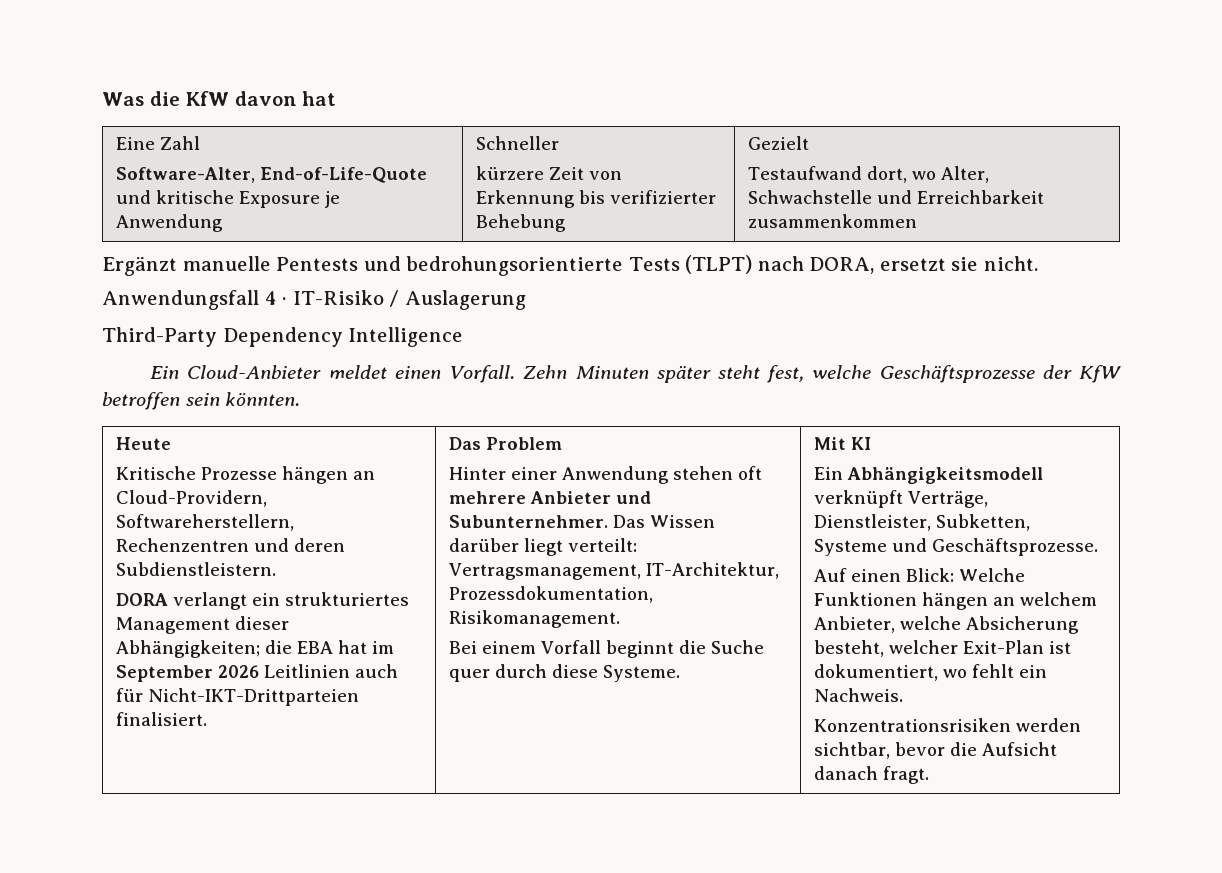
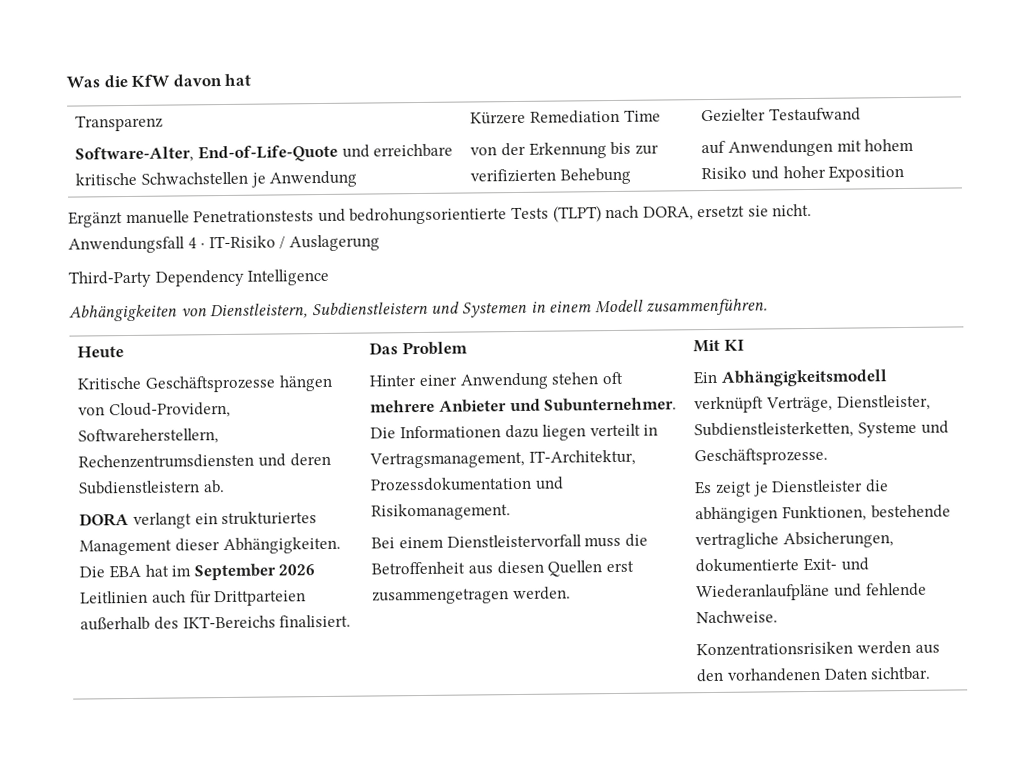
[116,136,201,150] Eine Zahl -> [75,114,164,132] Transparenz
[156,190,321,208] kritische Exposure -> [373,143,454,158] [75,171,248,186] erreichbare kritische Schwachstellen
[476,136,560,150] [476,166,623,180] [476,190,717,208] [476,214,567,232] [748,136,810,150] [748,166,990,183] [748,190,1045,204] [748,214,918,228] Schneller // kürzere Zeit von Erkennung bis verifizierter Behebung | Gezielt // Testaufwand dort, wo Alter, Schwachstelle und Erreichbarkeit zusammenkommen -> [470,109,661,125] [470,141,659,159] [470,167,631,185] [701,107,861,123] [701,138,915,157] [701,164,905,182] Kürzere Remediation Time // von der Erkennung bis zur verifizierten Behebung | Gezielter Testaufwand // auf Anwendungen mit hohem Risiko und hoher Exposition
[276,257,359,271] Pentests -> [193,210,315,223] Penetrationstests
[150,365,1121,383] [102,392,301,410] Ein Cloud-Anbieter meldet einen Vorfall. Zehn Minuten später steht fest, welche Geschäftsprozesse der KfW betroffen sein könnten. -> [69,298,769,322] Abhängigkeiten von Dienstleistern, Subdienstleistern und Systemen in einem Modell zusammenführen.
[201,466,376,484] Prozesse hängen an -> [144,374,333,393] [78,406,106,416] Geschäftsprozesse hängen von
[116,538,250,552] Rechenzentren -> [78,453,255,469] Rechenzentrumsdiensten
[116,562,277,576] Subdienstleistern. -> [78,480,225,495] Subdienstleistern ab.
[116,640,293,658] Abhängigkeiten; die -> [222,536,341,555] [79,566,106,578] Abhängigkeiten. Die
[148,688,360,706] Nicht-IKT-Drittparteien -> [214,590,307,607] [80,615,276,631] Drittparteien außerhalb des IKT-Bereichs
[613,515,716,528] [449,538,638,556] [449,562,780,580] [449,586,654,603] [449,610,621,628] [449,640,765,658] [449,664,681,682] Das Wissen darüber liegt verteilt: Vertragsmanagement, IT-Architektur, Prozessdokumentation, Risikomanagement. // Bei einem Vorfall beginnt die Suche quer durch diese Systeme. -> [370,423,659,441] [369,449,636,469] [370,476,564,492] [371,503,512,521] [371,533,648,549] [371,560,634,577] [372,586,571,605] Die Informationen dazu liegen verteilt in Vertragsmanagement, IT-Architektur, Prozessdokumentation und Risikomanagement. // Bei einem Dienstleistervorfall muss die Betroffenheit aus diesen Quellen erst zusammengetragen werden.
[936,514,1031,531] Subketten, -> [694,421,855,439] Subdienstleisterketten,
[814,568,1026,582] [814,592,1098,610] [814,616,1080,634] [814,640,1072,657] [814,664,1048,681] [814,688,904,702] [814,718,1082,732] [814,742,1058,759] [814,766,930,784] Auf einen Blick: Welche Funktionen hängen an welchem Anbieter, welche Absicherung besteht, welcher Exit-Plan ist dokumentiert, wo fehlt ein Nachweis. // Konzentrationsrisiken werden sichtbar, bevor die Aufsicht danach fragt. -> [694,479,889,497] [695,504,951,524] [695,531,894,550] [695,557,869,573] [696,582,927,602] [696,610,779,624] [696,640,940,657] [696,666,932,683] Es zeigt je Dienstleister die abhängigen Funktionen, bestehende vertragliche Absicherungen, dokumentierte Exit- und Wiederanlaufpläne und fehlende Nachweise. // Konzentrationsrisiken werden aus den vorhandenen Daten sichtbar.

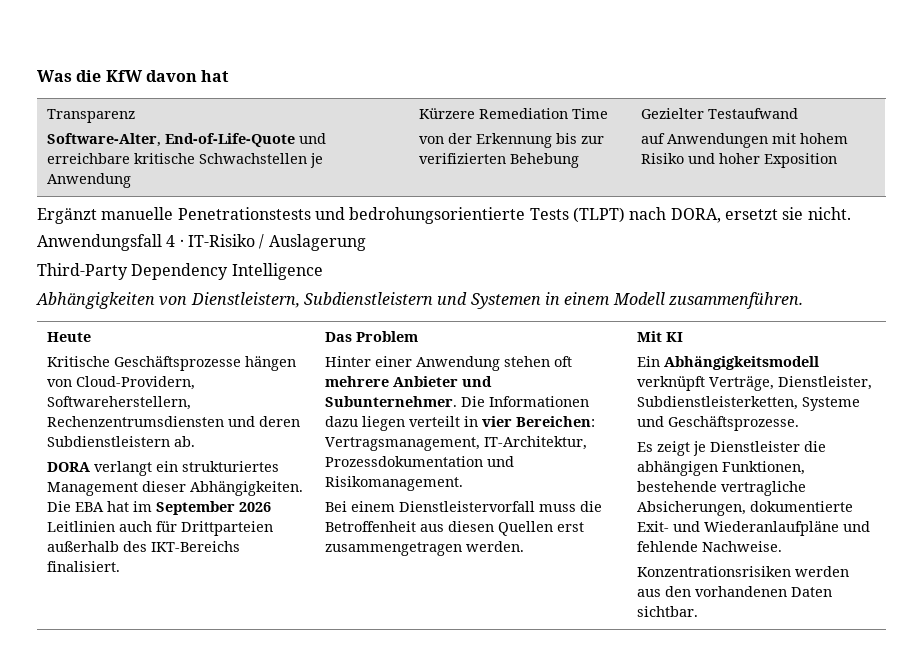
(659, 430) none -> [481,416,595,427] vier Bereichen:

